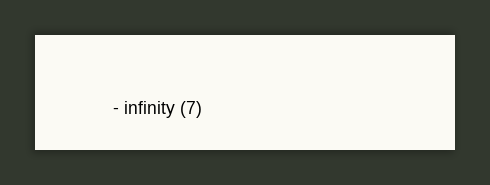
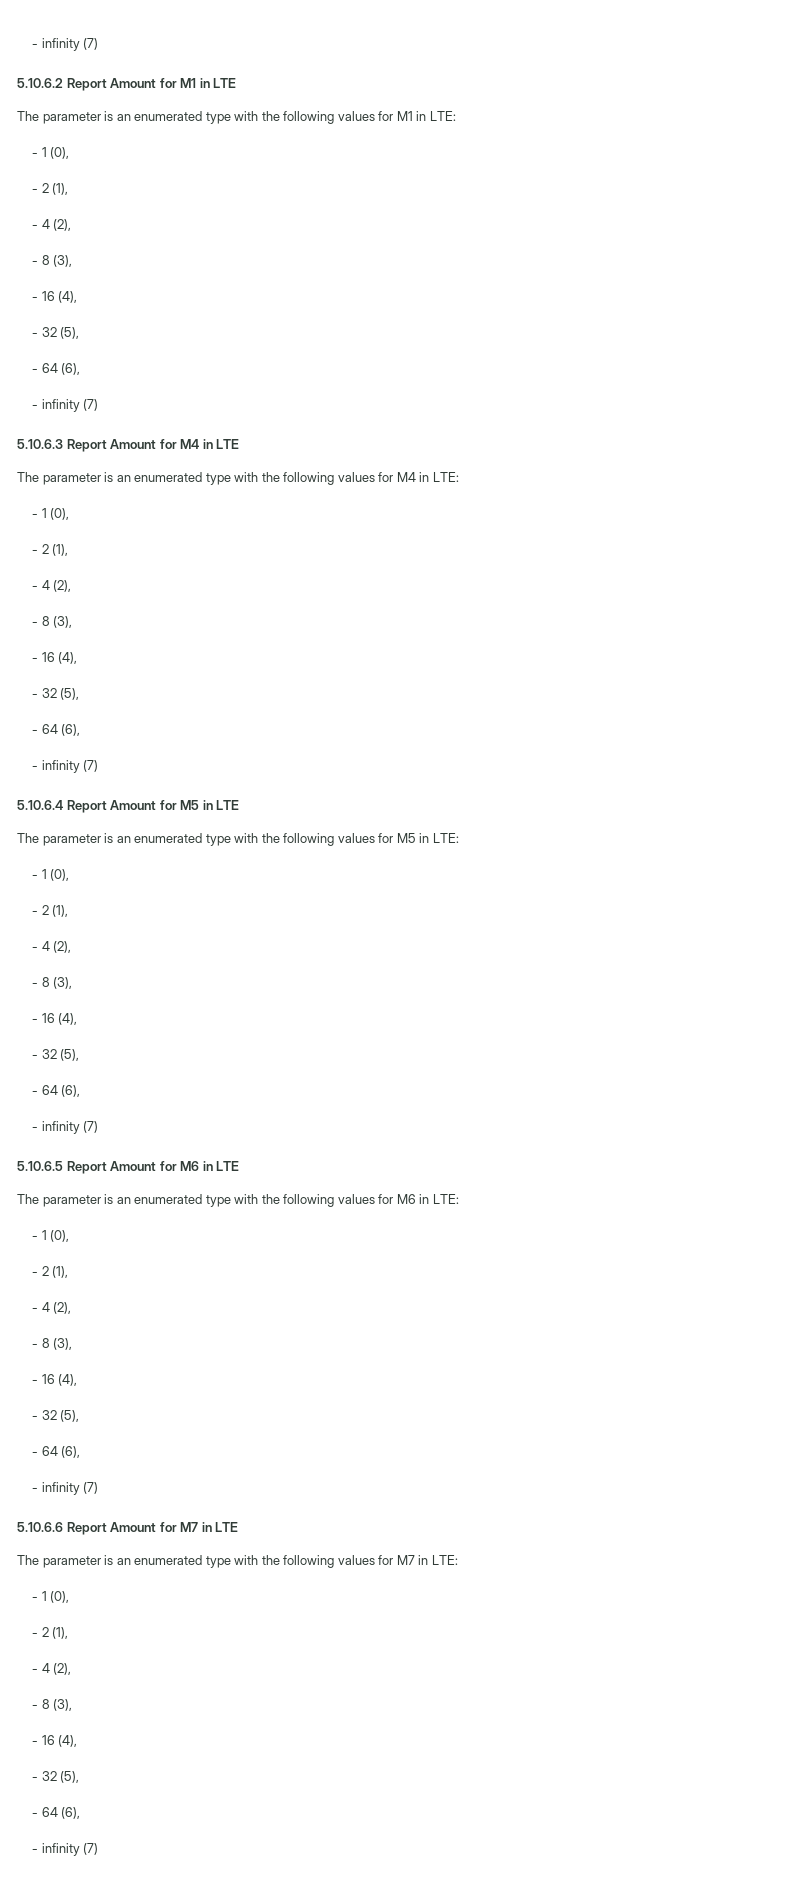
[112,101,202,118] - infinity (7) -> [32,38,99,51] [17,78,237,91] [17,111,456,124] [32,147,70,159] [32,183,69,195] [32,219,72,231] [32,255,73,267] [32,291,78,303] [32,327,80,339] [32,363,81,375] [32,399,99,412] [17,439,240,452] [17,472,459,485] [32,508,70,520] [32,544,69,556] [32,580,72,592] [32,616,73,628] [32,652,78,664] [32,688,80,700] [32,724,81,736] [32,760,99,773] [17,800,240,813] [17,833,459,846] [32,869,70,881] [32,905,69,917] [32,941,72,953] [32,977,73,989] [32,1013,78,1025] [32,1049,80,1061] [32,1085,81,1097] [32,1121,99,1134] [17,1161,240,1174] [17,1194,459,1207] [32,1230,70,1242] [32,1266,69,1278] [32,1302,72,1314] [32,1338,73,1350] [32,1374,78,1386] [32,1410,80,1422] [32,1446,81,1458] [32,1482,99,1495] [17,1522,239,1535] [17,1555,458,1568] [32,1591,70,1603] [32,1627,69,1639] [32,1663,72,1675] [32,1699,73,1711] [32,1735,78,1747] [32,1771,80,1783] [32,1807,81,1819] [32,1843,99,1856] - infinity (7) // 5.10.6.2 Report Amount for M1 in LTE // The parameter is an enumerated type with the following values for M1 in LTE: // - 1 (0), // - 2 (1), // - 4 (2), // - 8 (3), // - 16 (4), // - 32 (5), // - 64 (6), // - infinity (7) // 5.10.6.3 Report Amount for M4 in LTE // The parameter is an enumerated type with the following values for M4 in LTE: // - 1 (0), // - 2 (1), // - 4 (2), // - 8 (3), // - 16 (4), // - 32 (5), // - 64 (6), // - infinity (7) // 5.10.6.4 Report Amount for M5 in LTE // The parameter is an enumerated type with the following values for M5 in LTE: // - 1 (0), // - 2 (1), // - 4 (2), // - 8 (3), // - 16 (4), // - 32 (5), // - 64 (6), // - infinity (7) // 5.10.6.5 Report Amount for M6 in LTE // The parameter is an enumerated type with the following values for M6 in LTE: // - 1 (0), // - 2 (1), // - 4 (2), // - 8 (3), // - 16 (4), // - 32 (5), // - 64 (6), // - infinity (7) // 5.10.6.6 Report Amount for M7 in LTE // The parameter is an enumerated type with the following values for M7 in LTE: // - 1 (0), // - 2 (1), // - 4 (2), // - 8 (3), // - 16 (4), // - 32 (5), // - 64 (6), // - infinity (7)

